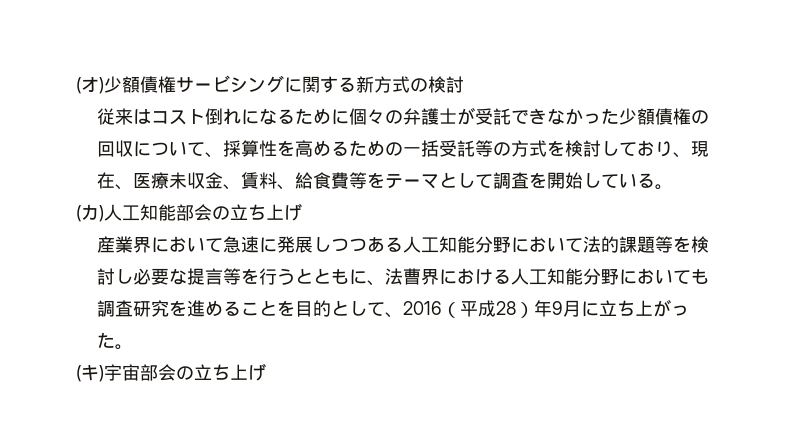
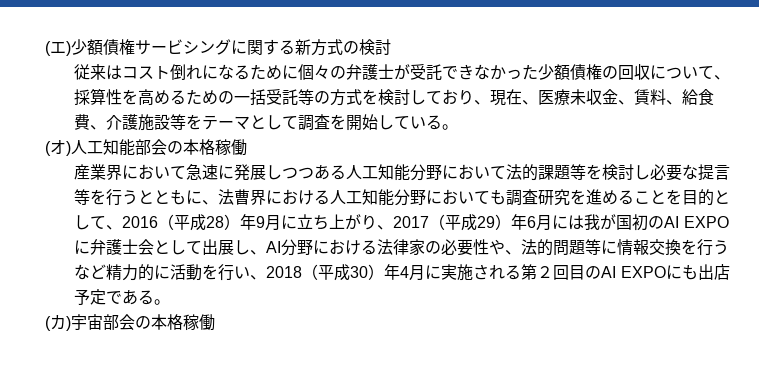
[76,77,99,94] (オ -> [45,41,66,56] (エ
(349, 180) none -> [90,114,171,131] 、介護施設
[81,204,99,220] カ -> [50,140,66,154] オ
[230,203,302,221] 立ち上げ -> [183,139,247,156] 本格稼働
[670,305,689,316] [96,332,133,350] [76,364,99,382] った。 // (キ -> [361,214,729,231] [74,239,730,256] [74,264,730,281] [74,289,171,305] [45,315,66,331] り、2017（平成29）年6月には我が国初のAI EXPOに弁護士会として出展し、AI分野における法律家の必要性や、法的問題等に情報交換を行うなど精力的に活動を行い、2018（平成30）年4月に実施される第２回目のAI EXPOにも出店予定である。 // (カ
[194,363,266,381] 立ち上げ -> [151,314,215,331] 本格稼働

